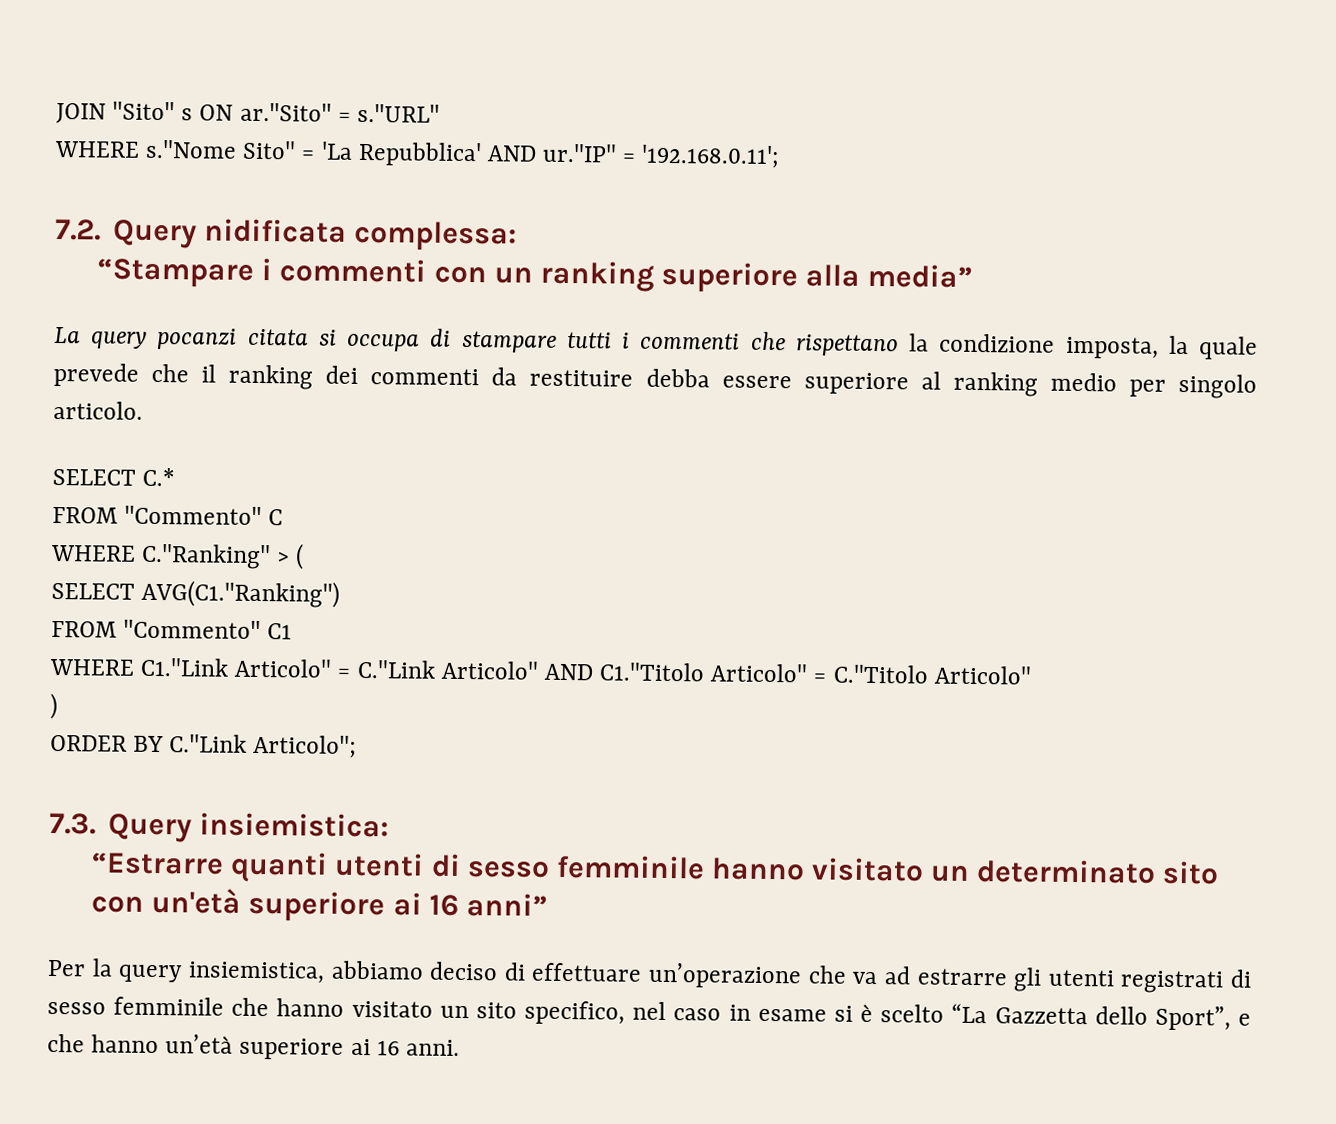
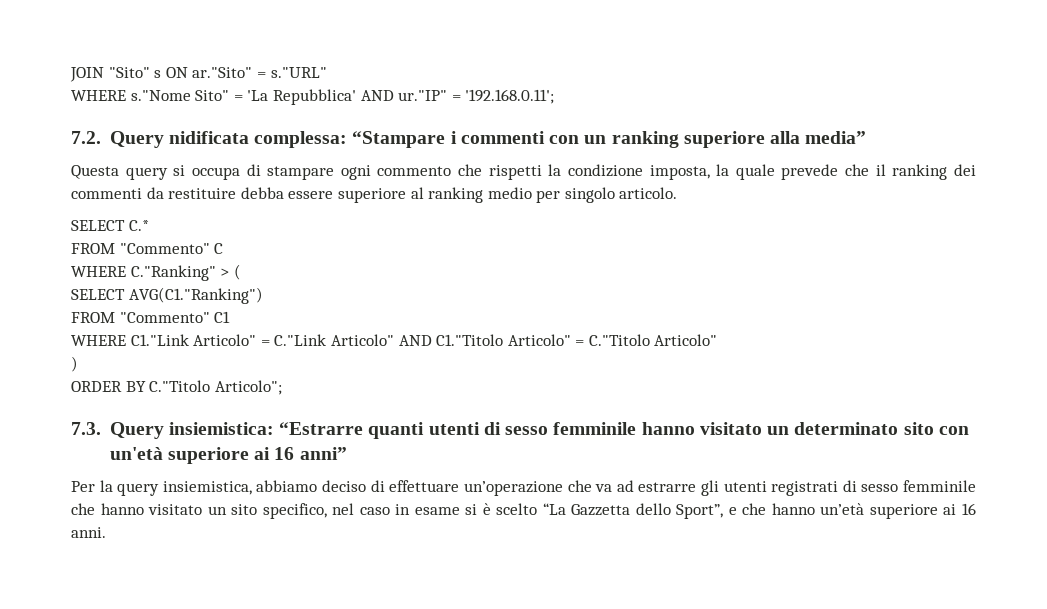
(518, 236) // -> (348, 139) none
[54,326,899,357] La query pocanzi citata si occupa di stampare tutti i commenti che rispettano -> [71,164,542,180] Questa query si occupa di stampare ogni commento che rispetti
[169,734,248,753] C."Link -> [149,380,211,392] C."Titolo
(390, 825) // -> (274, 428) none

